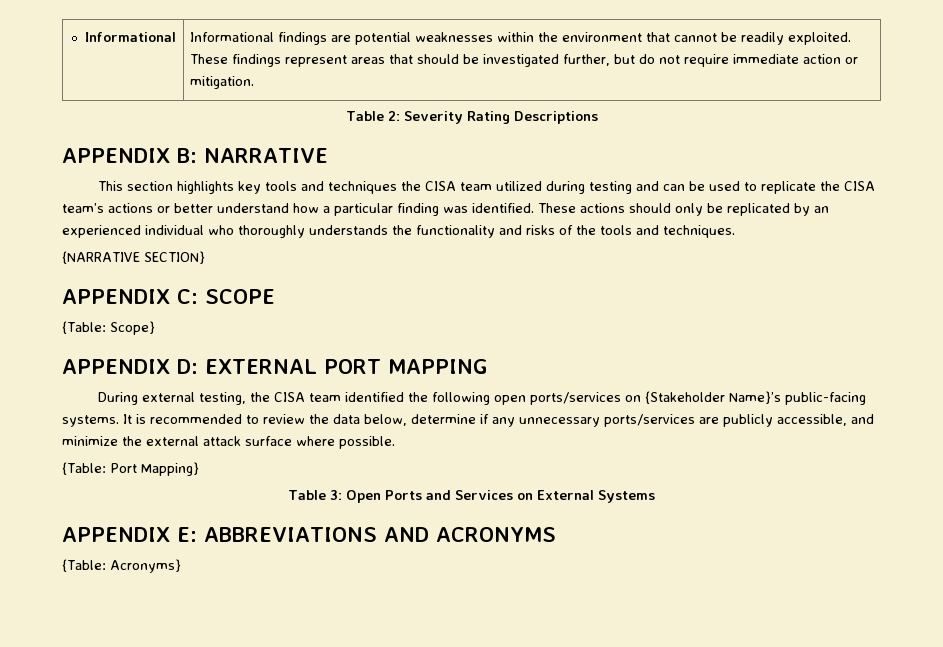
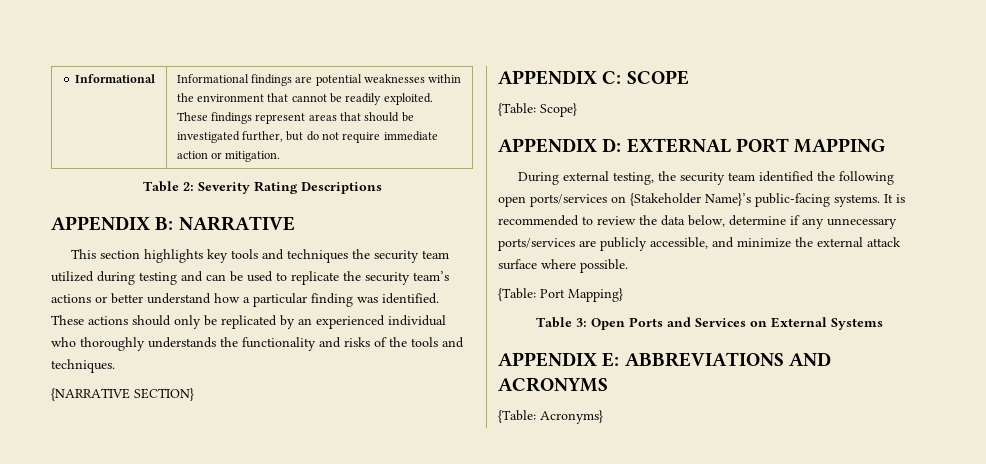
[424,181,456,191] CISA -> [373,250,419,263] security
[843,181,875,191] CISA -> [365,272,410,285] security
[273,392,305,402] CISA -> [679,172,725,185] security

